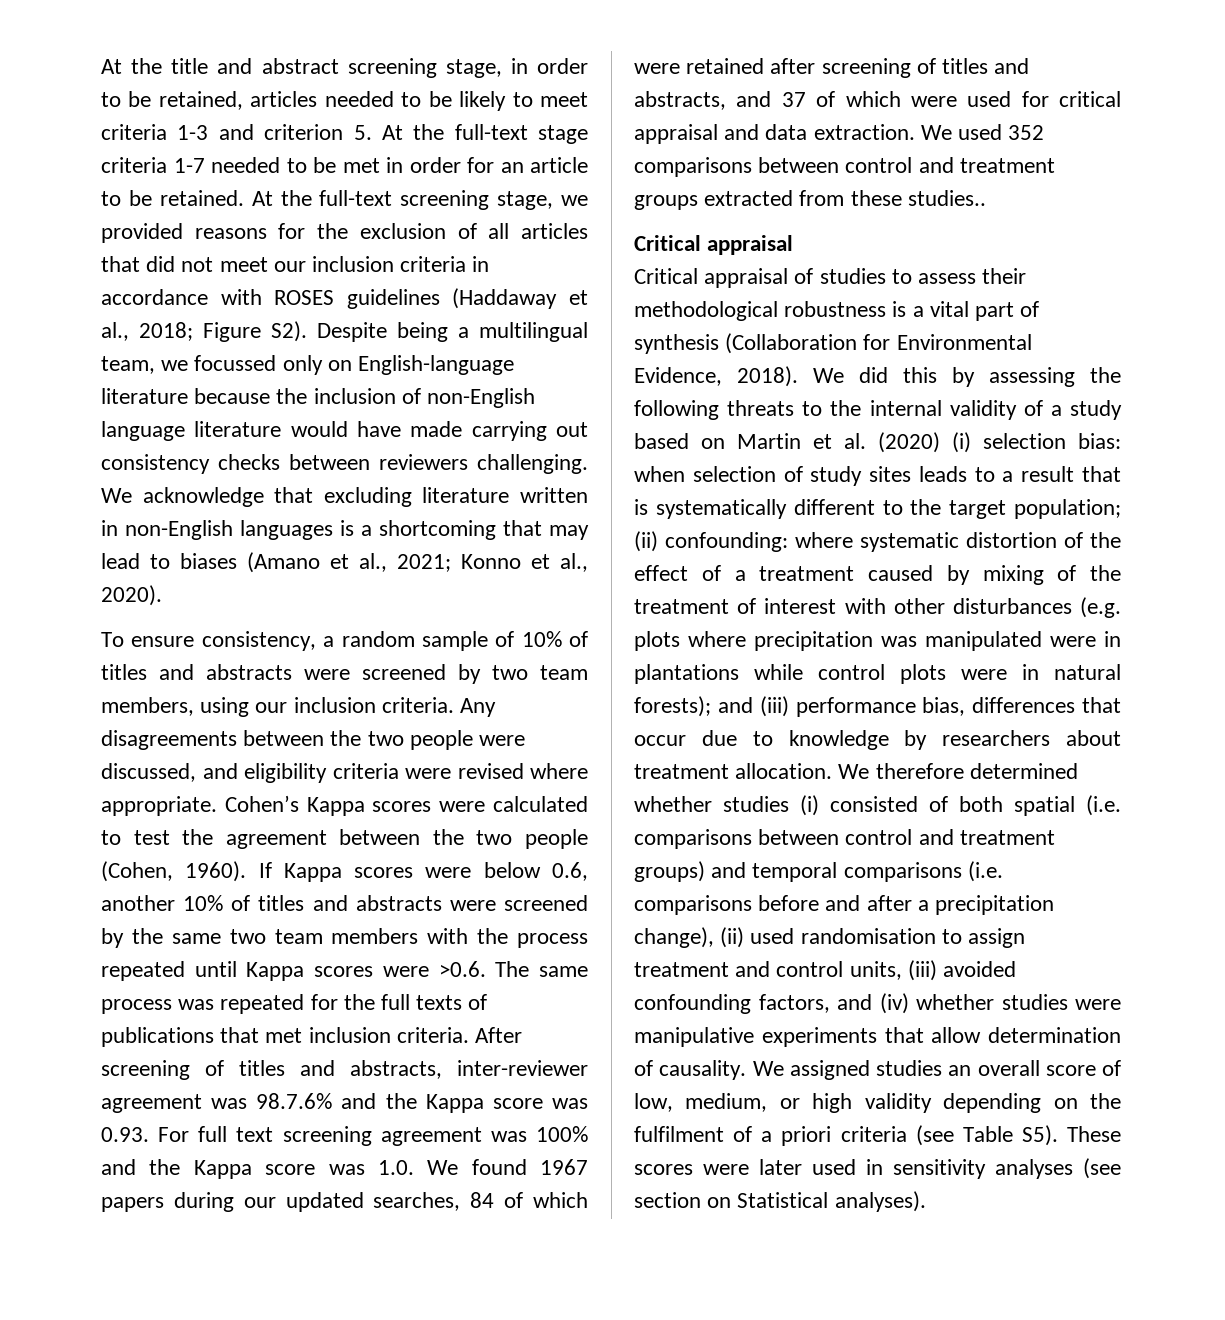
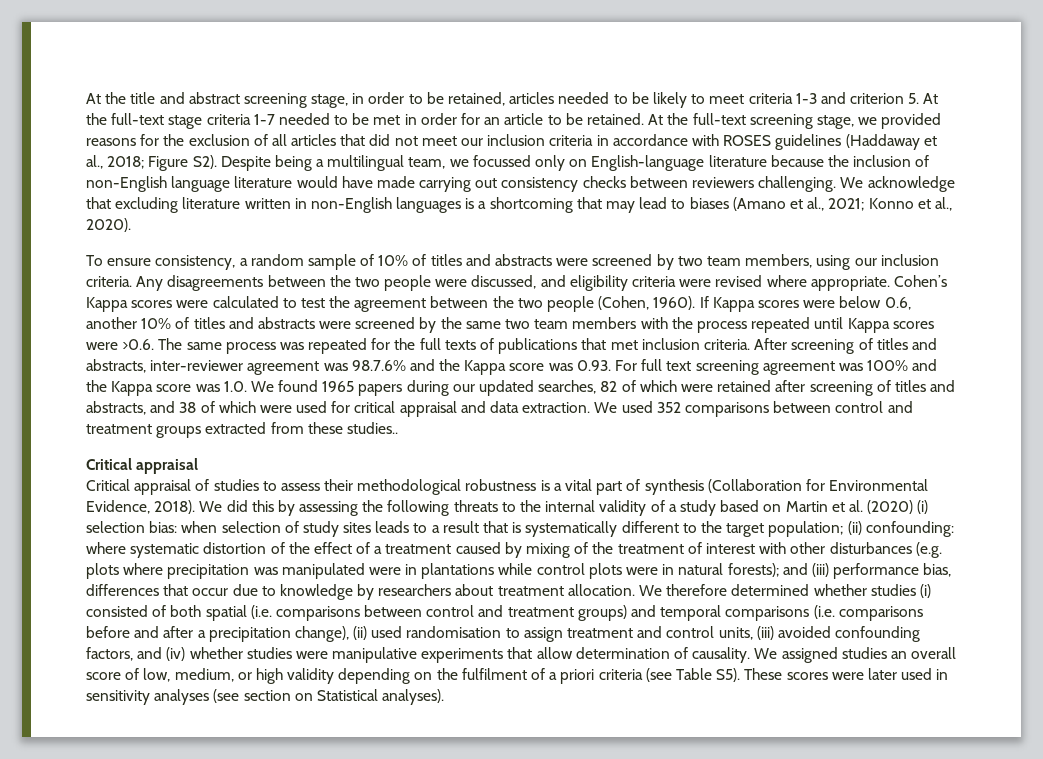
[540,1159,588,1175] 1967 -> [322,381,355,392] 1965
[470,1192,495,1208] 84 -> [600,381,618,392] 82
[781,92,806,107] 37 -> [179,402,197,413] 38

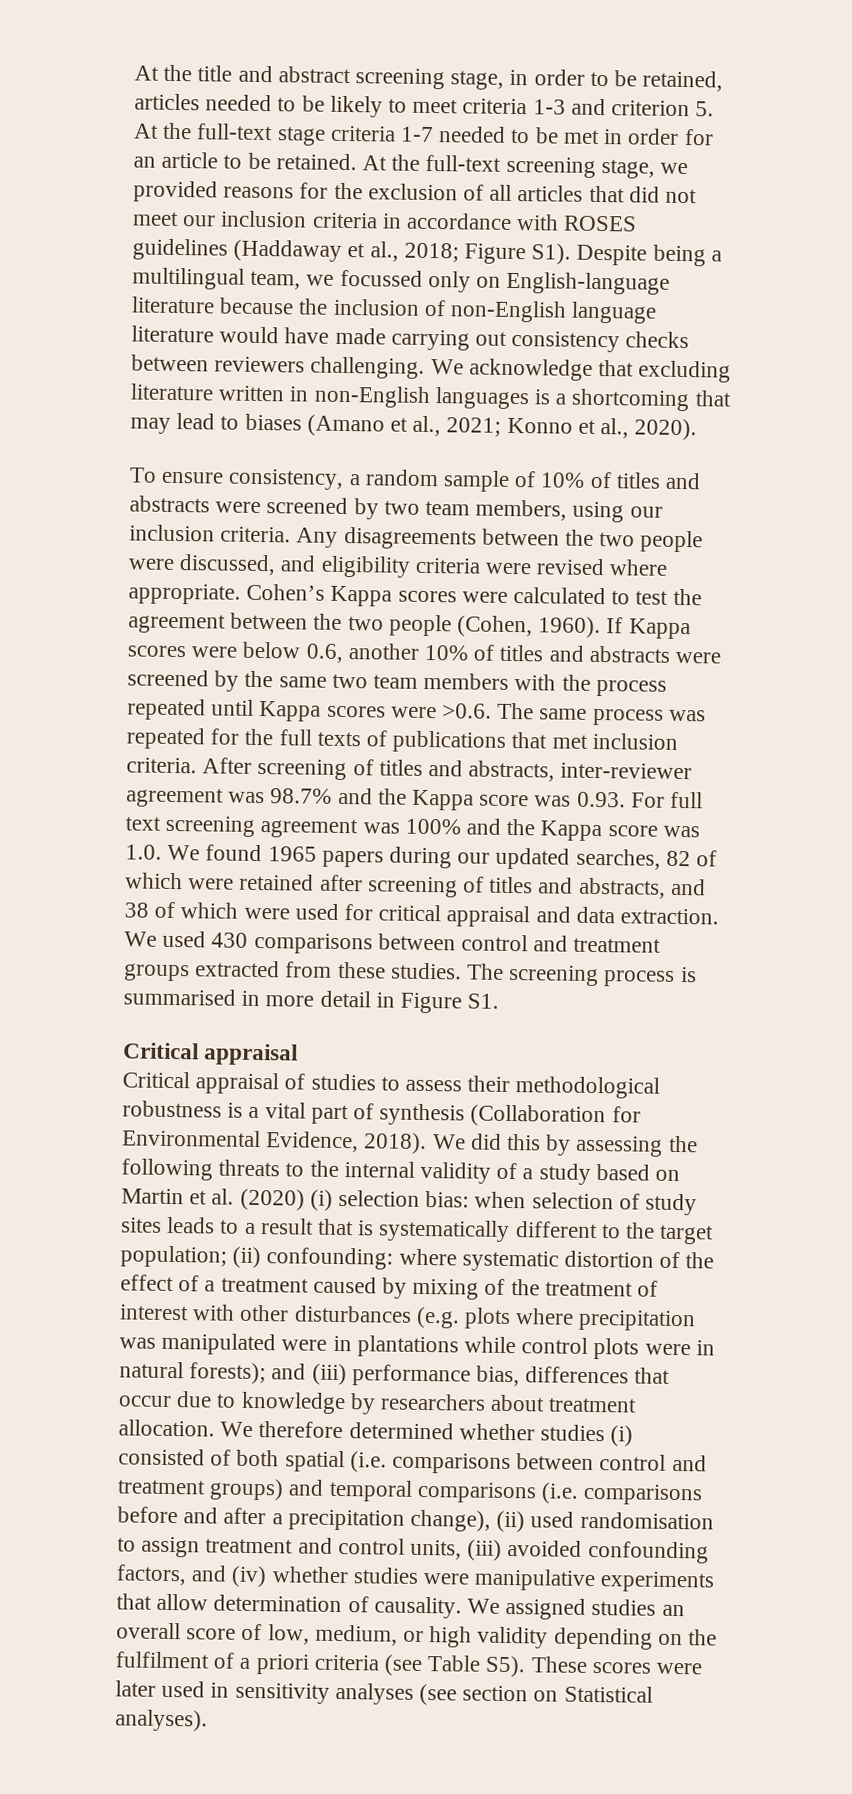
[192,155,217,169] S2). -> [531,243,572,265] S1).
[351,360,406,371] 98.7.6% -> [270,788,333,804] 98.7%
[656,402,681,413] 352 -> [211,932,249,948] 430
[346,422,398,434] studies.. -> [390,962,697,987] [123,988,500,1014] studies. The screening process is summarised in more detail in Figure S1.

